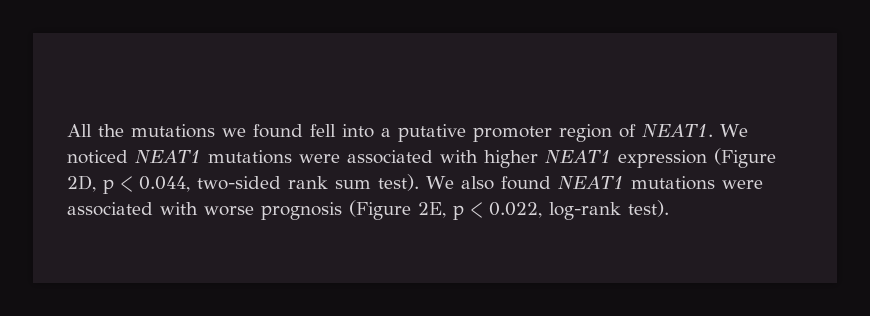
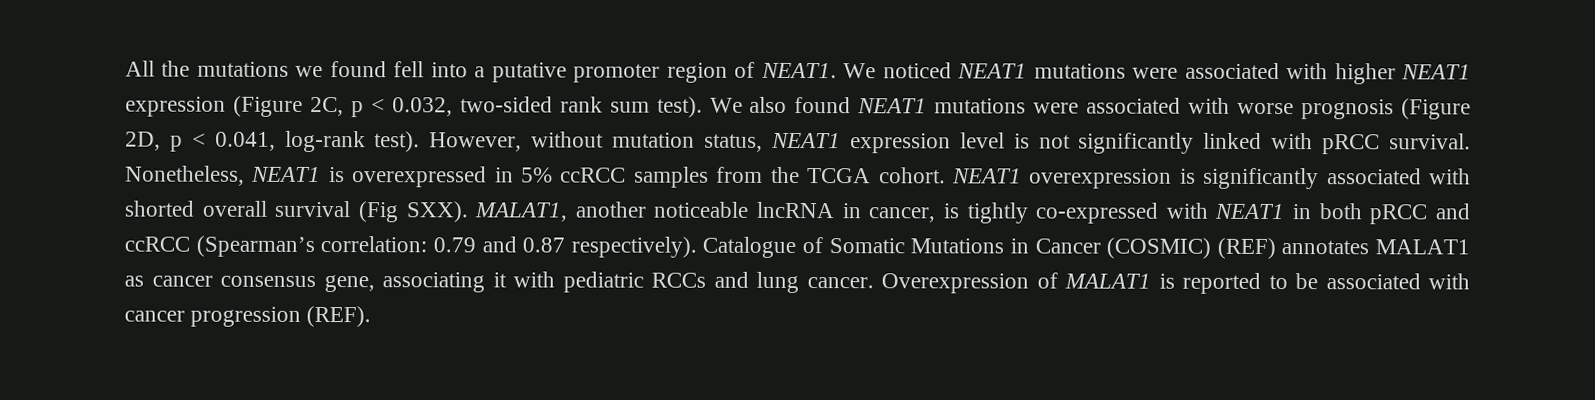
[67,175,190,194] 2D, p < 0.044, -> [309,96,453,118] 2C, p < 0.032,
[418,202,542,220] 2E, p < 0.022, -> [125,131,276,152] 2D, p < 0.041,
(669, 208) none -> [429,131,1471,155] [125,165,1471,190] [124,200,1470,225] [124,235,1470,260] [124,271,1470,294] [124,305,372,328] However, without mutation status, NEAT1 expression level is not significantly linked with pRCC survival. Nonetheless, NEAT1 is overexpressed in 5% ccRCC samples from the TCGA cohort. NEAT1 overexpression is significantly associated with shorted overall survival (Fig SXX). MALAT1, another noticeable lncRNA in cancer, is tightly co-expressed with NEAT1 in both pRCC and ccRCC (Spearman’s correlation: 0.79 and 0.87 respectively). Catalogue of Somatic Mutations in Cancer (COSMIC) (REF) annotates MALAT1 as cancer consensus gene, associating it with pediatric RCCs and lung cancer. Overexpression of MALAT1 is reported to be associated with cancer progression (REF).

